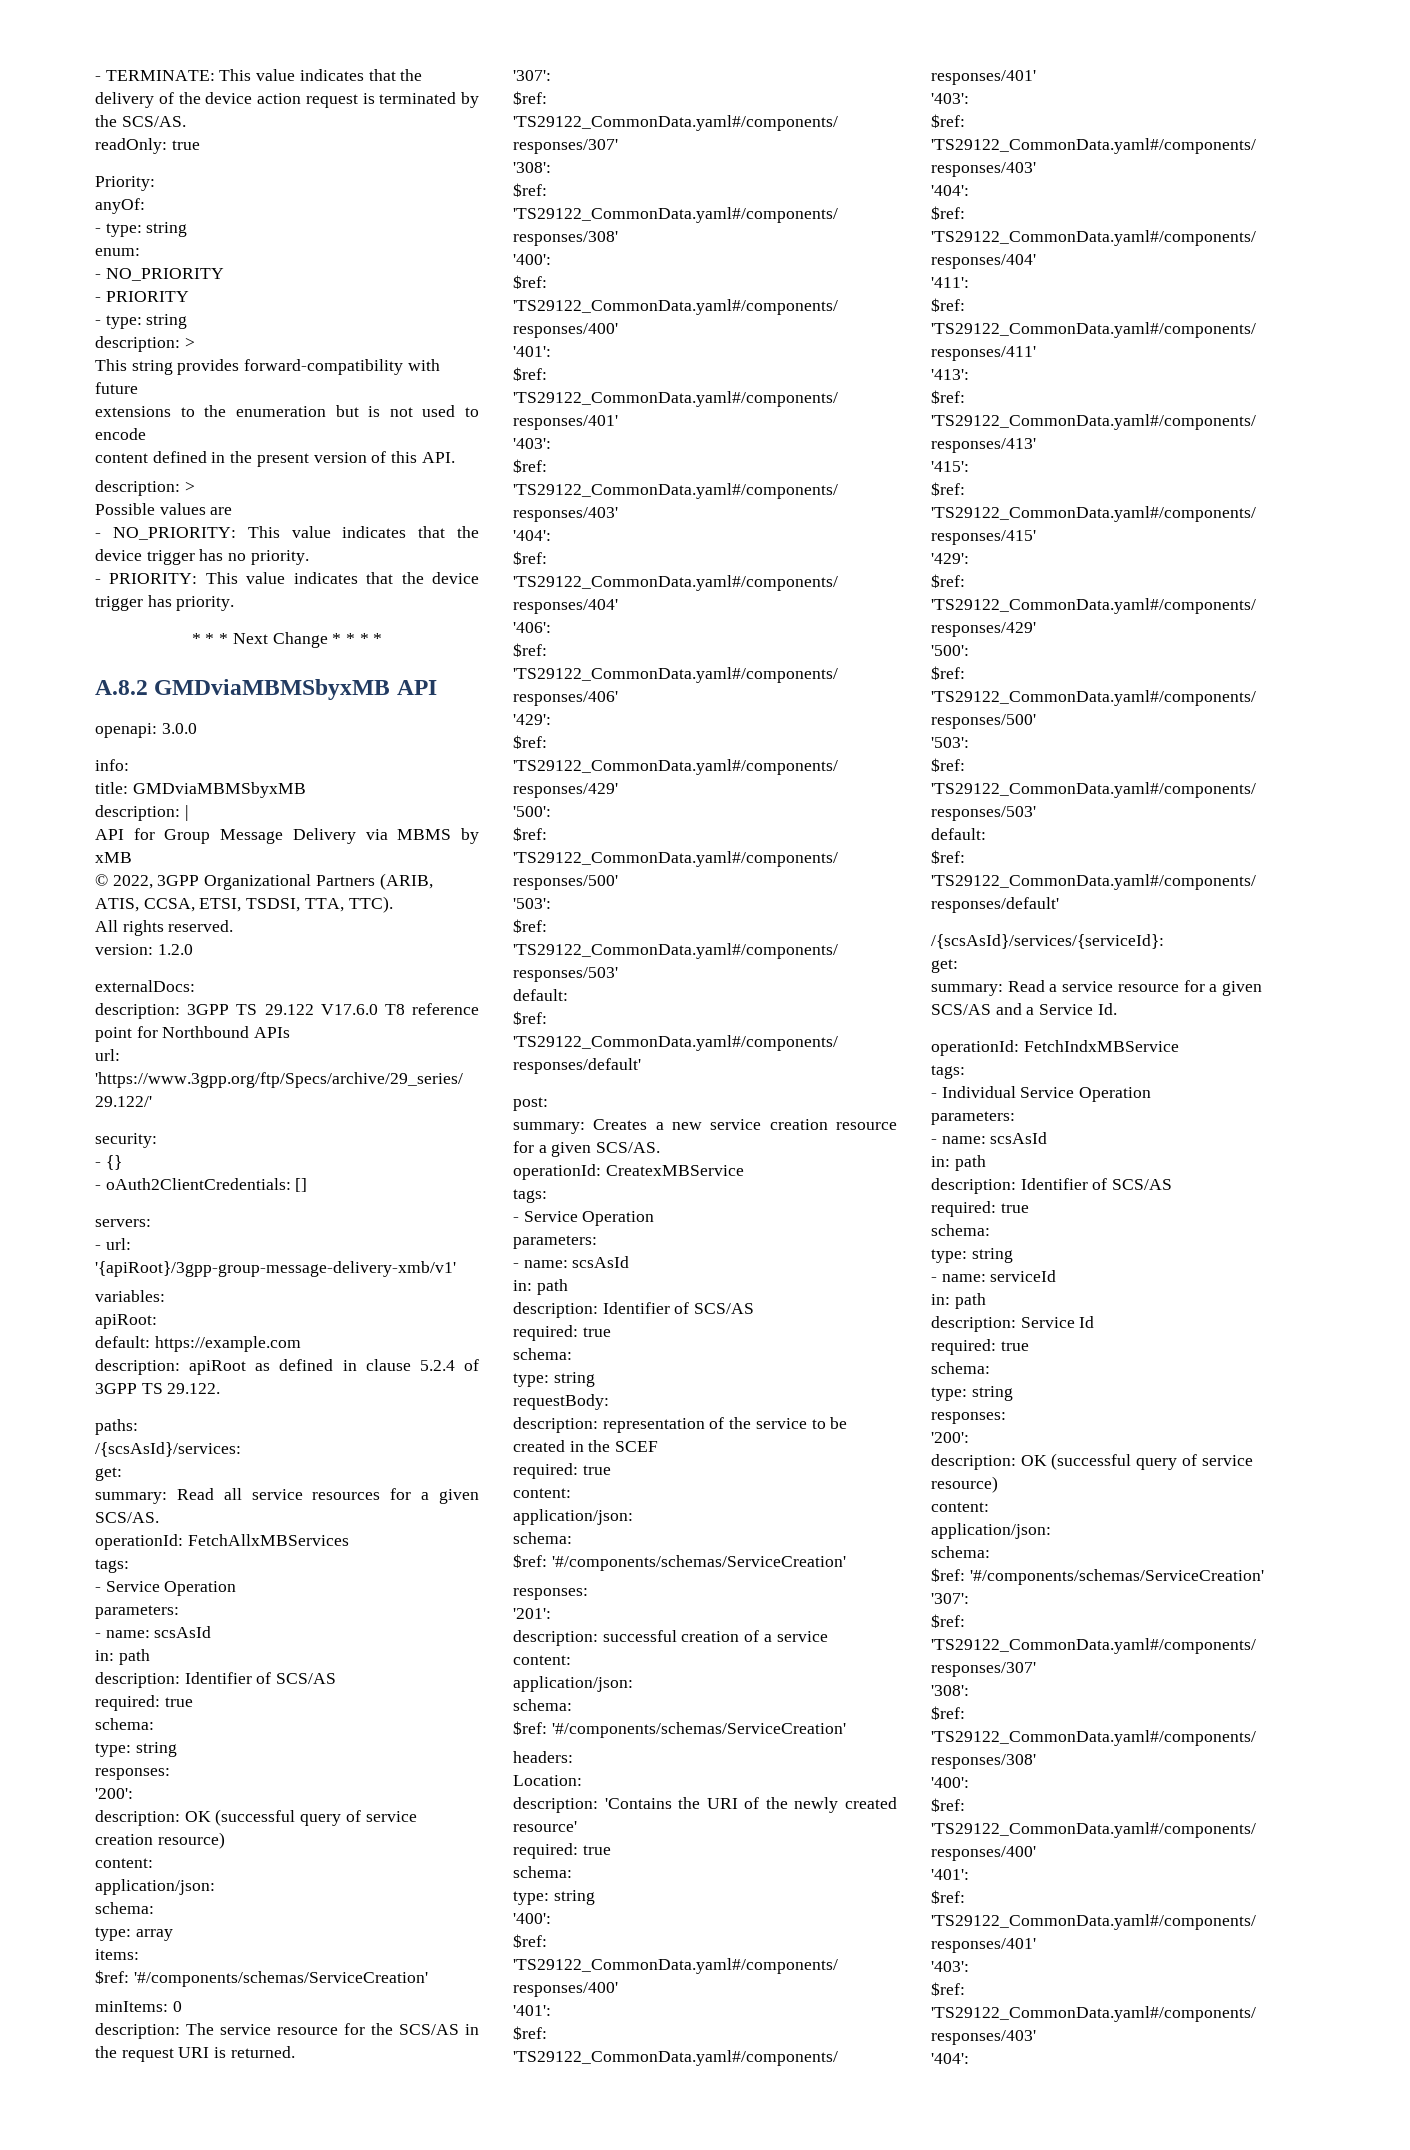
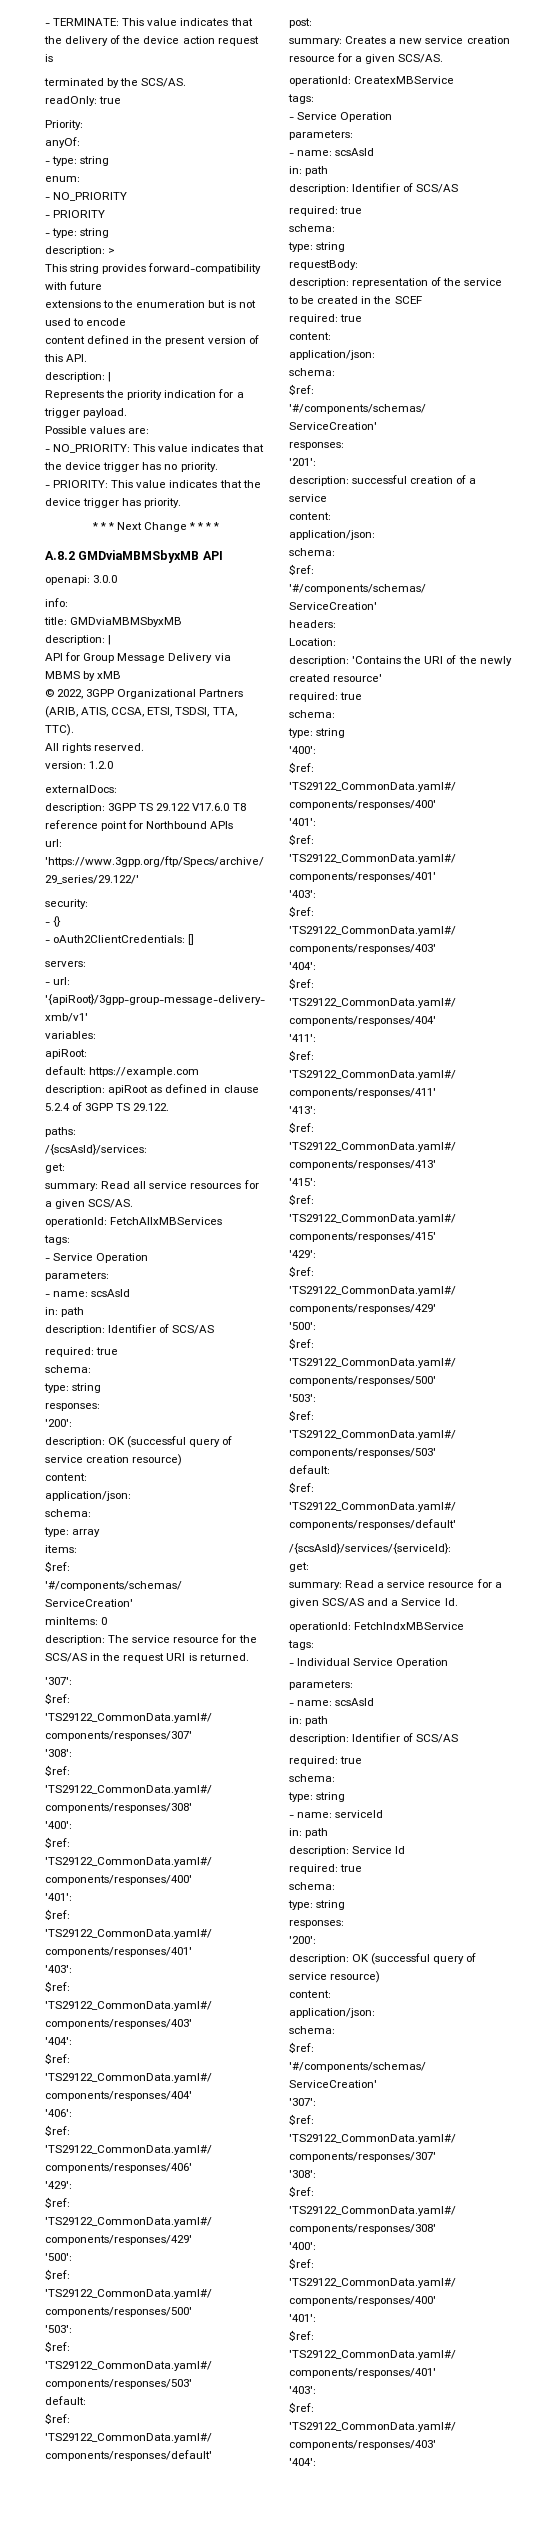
(375, 98) none -> (53, 58) //
[184,481,195,492] > -> [108,372,112,382] [45,389,244,400] [44,408,128,418] | // Represents the priority indication for a trigger payload.
[210,507,233,515] are -> [128,428,150,434] are:

